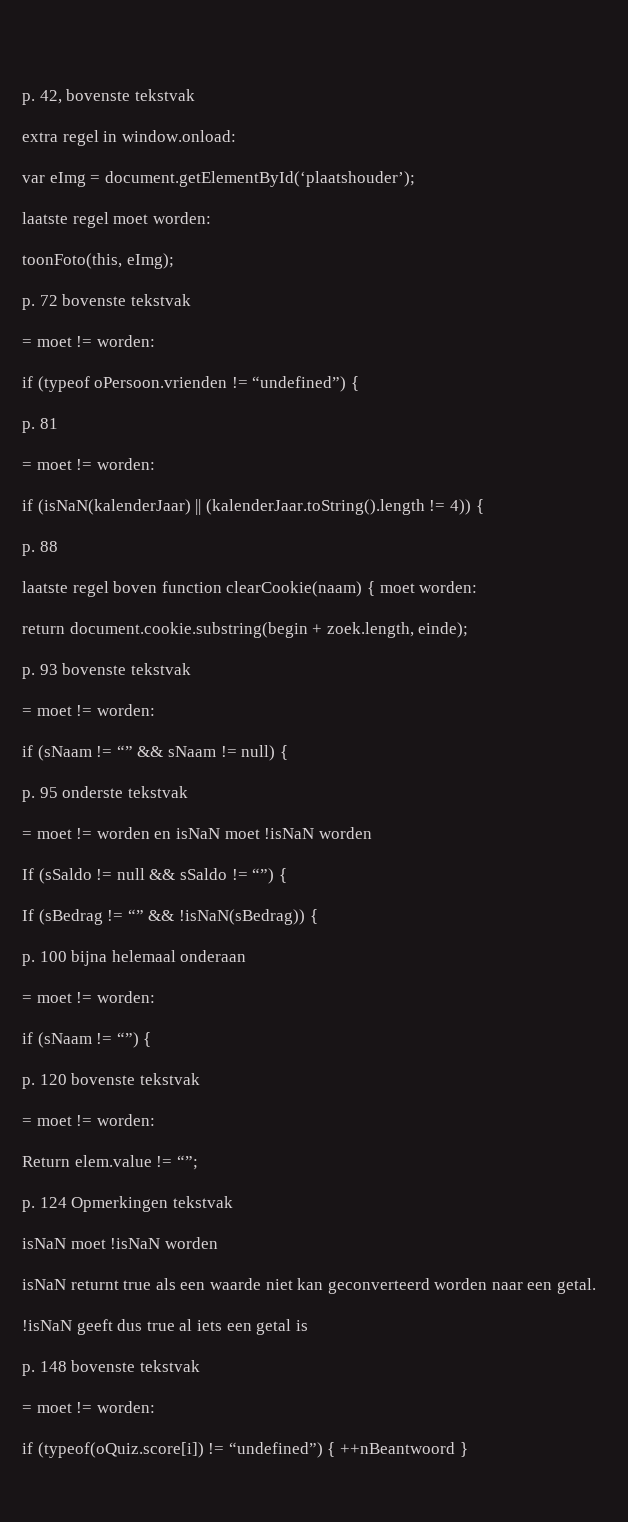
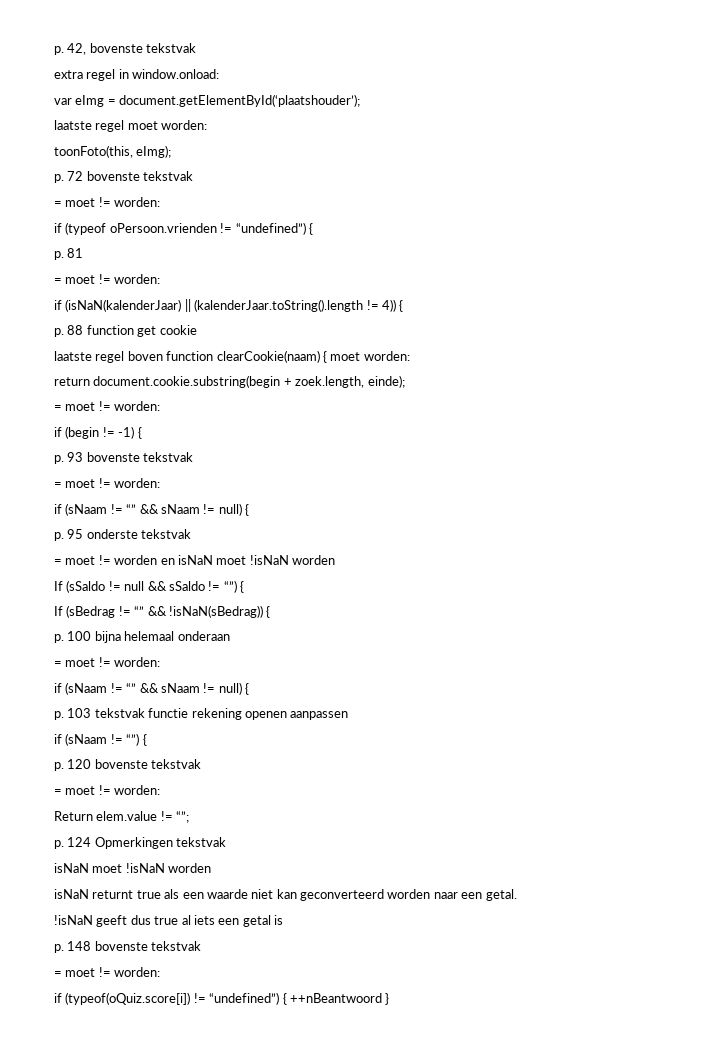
(58, 546) none -> [86,325,197,337] function get cookie
(469, 630) none -> [54,401,161,411] [54,426,142,439] // = moet != worden: // if (begin != -1) {
(155, 997) none -> [54,682,249,695] [54,708,349,720] // if (sNaam != “” && sNaam != null) { // p. 103 tekstvak functie rekening openen aanpassen

